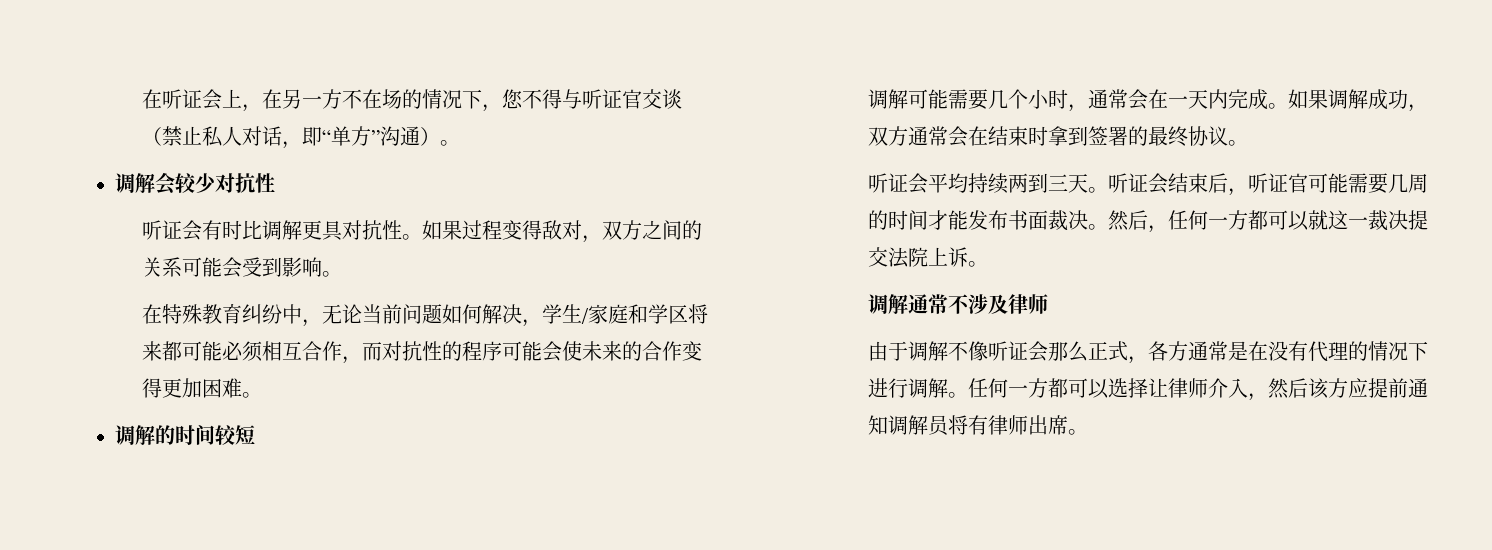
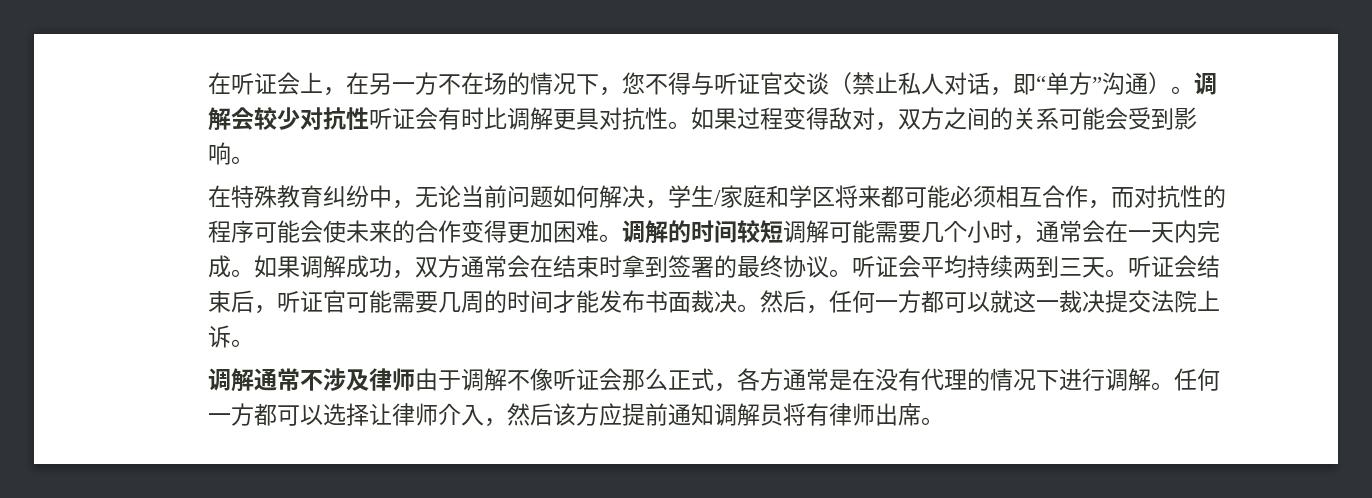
(461, 143) // -> (1195, 90) none
(276, 183) // -> (370, 118) none
(263, 395) // -> (623, 238) none
(256, 435) // -> (784, 231) none
(1249, 143) // -> (853, 273) none
(1049, 304) // -> (416, 379) none

